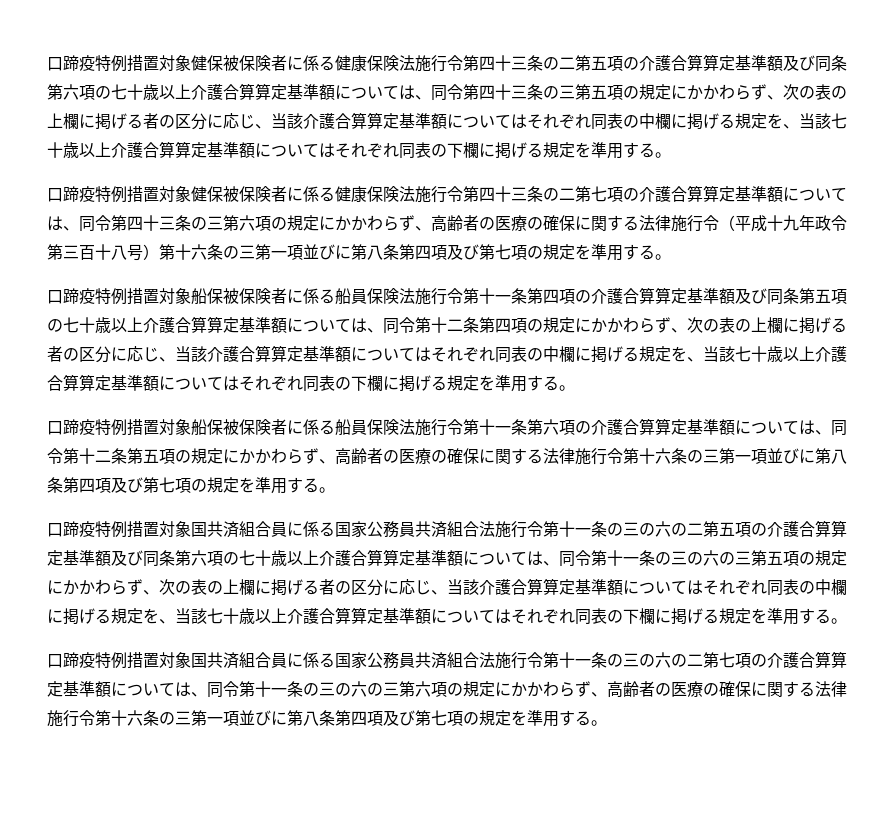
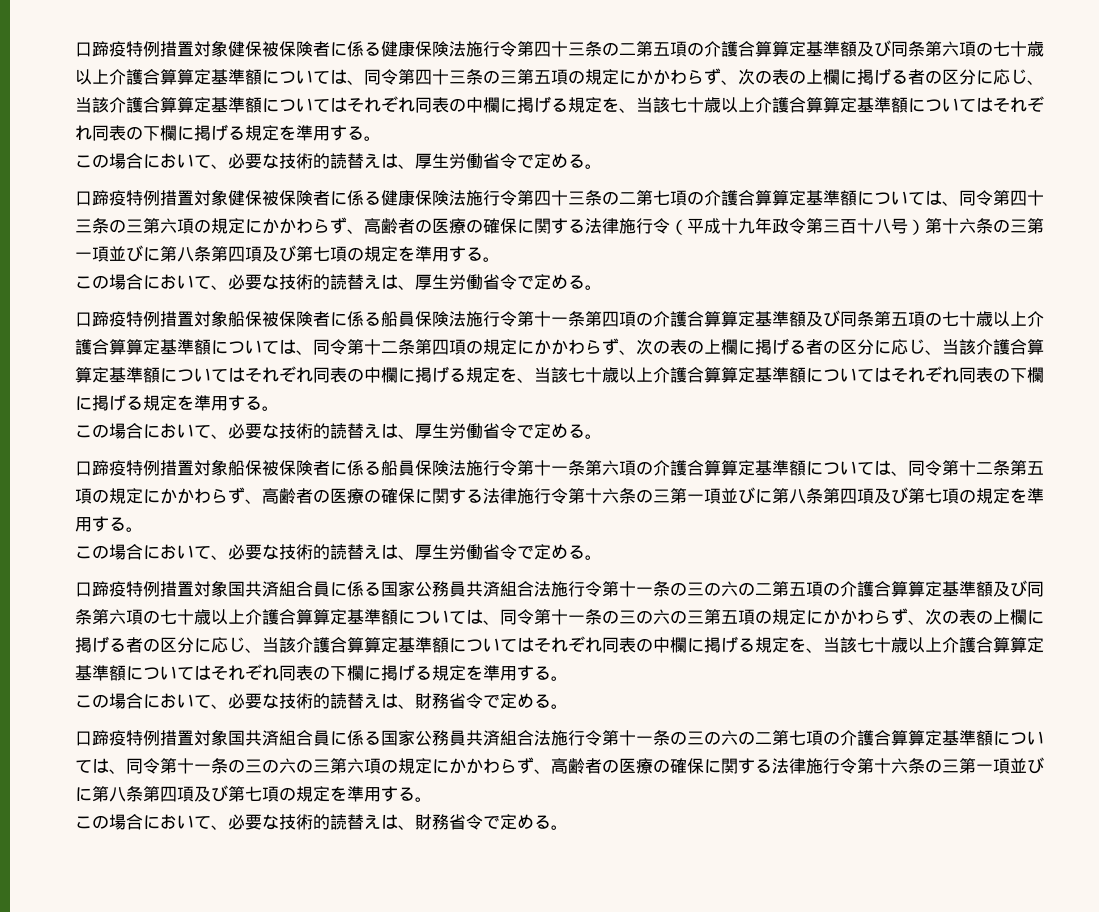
(672, 155) none -> [74,153,602,169] // この場合において、必要な技術的読替えは、厚生労働省令で定める。
(672, 257) none -> [74,274,602,290] // この場合において、必要な技術的読替えは、厚生労働省令で定める。
(576, 388) none -> [74,423,602,439] // この場合において、必要な技術的読替えは、厚生労働省令で定める。
(336, 490) none -> [74,544,602,560] // この場合において、必要な技術的読替えは、厚生労働省令で定める。
(848, 621) none -> [74,693,568,709] // この場合において、必要な技術的読替えは、財務省令で定める。
(608, 723) none -> [74,814,568,830] // この場合において、必要な技術的読替えは、財務省令で定める。

